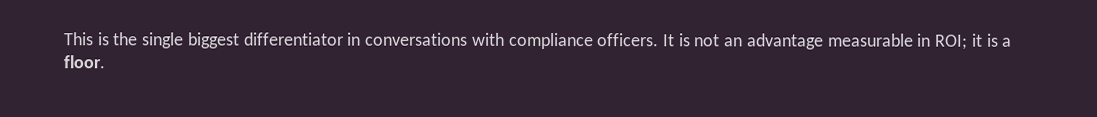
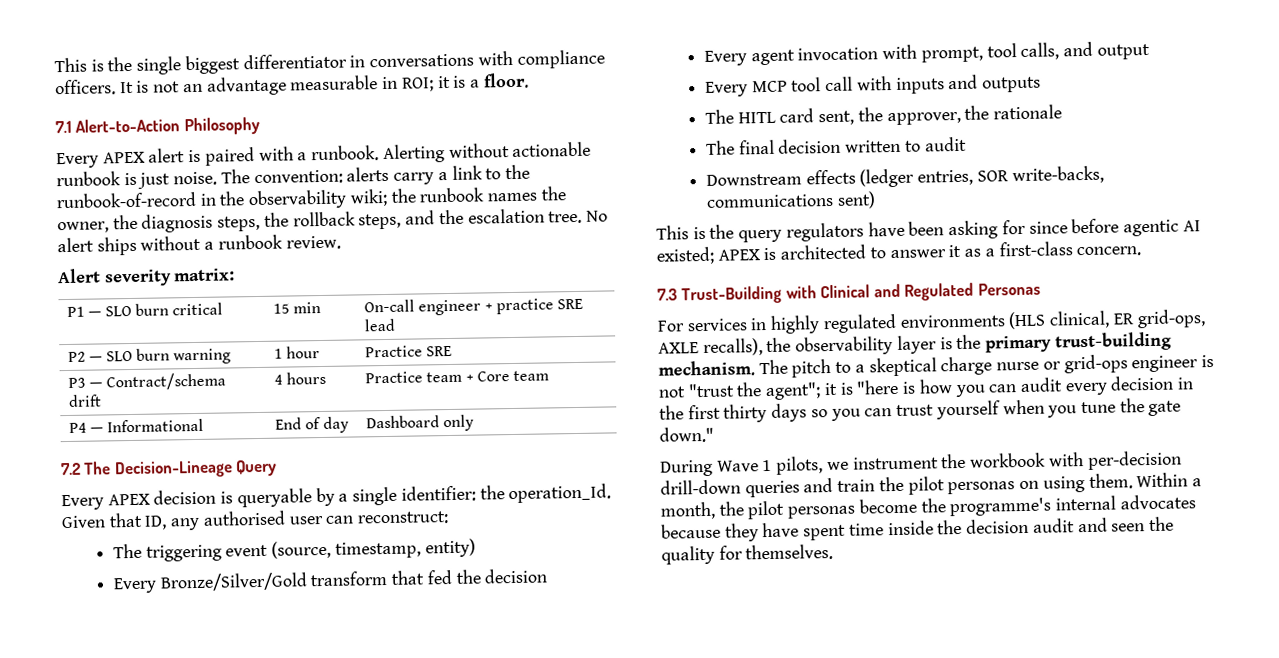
(106, 62) none -> [55,116,260,136] [56,141,592,169] [56,164,530,189] [56,186,566,210] [57,208,608,234] [57,234,341,256] [57,268,236,287] [67,302,224,317] [273,301,322,314] [364,298,584,316] [364,318,396,332] [68,348,232,365] [274,346,321,359] [365,345,453,358] [68,372,226,391] [68,394,103,407] [274,371,327,385] [365,370,550,384] [69,418,204,433] [275,416,349,433] [366,414,475,432] [61,459,278,479] [61,483,612,511] [61,510,450,531] [113,538,476,562] [113,568,548,594] [704,41,1150,66] [705,74,1042,97] [705,104,1063,126] [706,136,967,155] [706,165,1104,188] [706,191,876,209] [656,218,1201,243] [656,241,1142,265] [657,282,1041,305] [657,309,1206,334] [658,331,1172,357] [658,354,1214,378] [658,375,1195,401] [659,398,1182,423] [659,426,714,443] [660,450,1182,477] [660,472,1202,498] [660,494,1196,520] [661,516,1174,542] [661,543,834,565] // 7.1 Alert-to-Action Philosophy // Every APEX alert is paired with a runbook. Alerting without actionable runbook is just noise. The convention: alerts carry a link to the runbook-of-record in the observability wiki; the runbook names the owner, the diagnosis steps, the rollback steps, and the escalation tree. No alert ships without a runbook review. // Alert severity matrix: // P1 — SLO burn critical | 15 min | On-call engineer + practice SRE lead // P2 — SLO burn warning | 1 hour | Practice SRE // P3 — Contract/schema drift | 4 hours | Practice team + Core team // P4 — Informational | End of day | Dashboard only // 7.2 The Decision-Lineage Query // Every APEX decision is queryable by a single identifier: the operation_Id. Given that ID, any authorised user can reconstruct: // The triggering event (source, timestamp, entity) // Every Bronze/Silver/Gold transform that fed the decision // Every agent invocation with prompt, tool calls, and output // Every MCP tool call with inputs and outputs // The HITL card sent, the approver, the rationale // The final decision written to audit // Downstream effects (ledger entries, SOR write-backs, communications sent) // This is the query regulators have been asking for since before agentic AI existed; APEX is architected to answer it as a first-class concern. // 7.3 Trust-Building with Clinical and Regulated Personas // For services in highly regulated environments (HLS clinical, ER grid-ops, AXLE recalls), the observability layer is the primary trust-building mechanism. The pitch to a skeptical charge nurse or grid-ops engineer is not "trust the agent"; it is "here is how you can audit every decision in the first thirty days so you can trust yourself when you tune the gate down." // During Wave 1 pilots, we instrument the workbook with per-decision drill-down queries and train the pilot personas on using them. Within a month, the pilot personas become the programme's internal advocates because they have spent time inside the decision audit and seen the quality for themselves.

